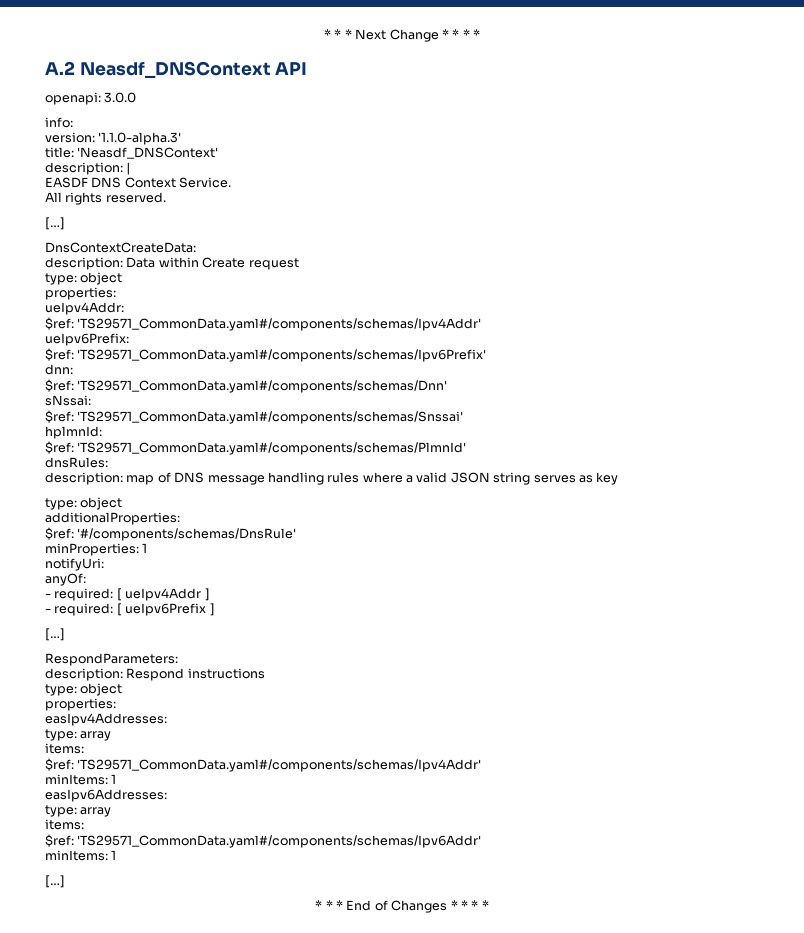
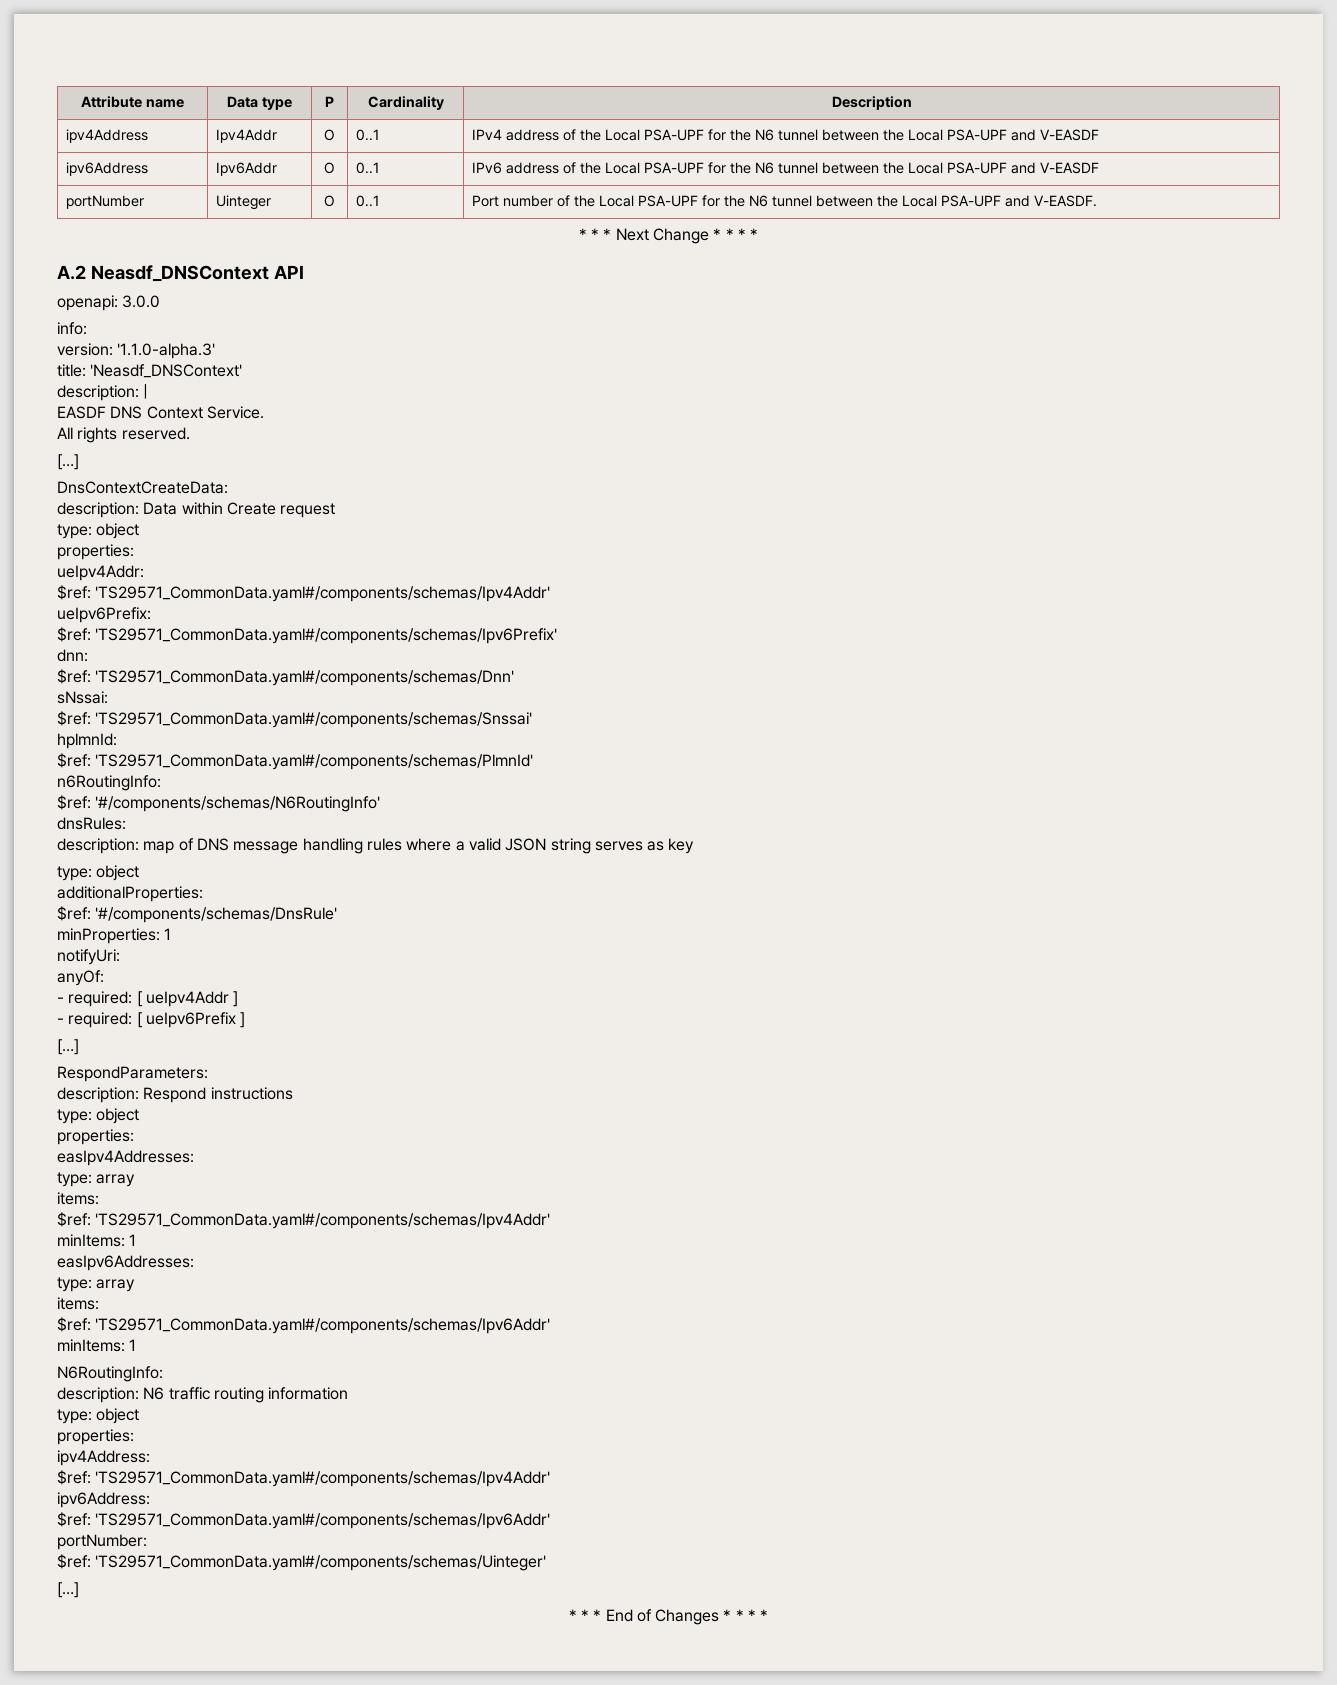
(324, 34) none -> [81,96,184,108] [227,96,292,110] [325,96,334,107] [367,96,444,110] [831,96,912,110] [65,129,148,143] [215,129,277,143] [324,129,335,141] [355,129,379,141] [471,129,1099,141] [65,162,148,176] [215,162,277,176] [324,162,335,174] [355,162,379,174] [471,162,1099,174] [65,195,144,209] [215,195,271,210] [324,195,335,207] [355,195,379,207] [471,195,1097,207] Attribute name | Data type | P | Cardinality | Description // ipv4Address | Ipv4Addr | O | 0..1 | IPv4 address of the Local PSA-UPF for the N6 tunnel between the Local PSA-UPF and V-EASDF // ipv6Address | Ipv6Addr | O | 0..1 | IPv6 address of the Local PSA-UPF for the N6 tunnel between the Local PSA-UPF and V-EASDF // portNumber | Uinteger | O | 0..1 | Port number of the Local PSA-UPF for the N6 tunnel between the Local PSA-UPF and V-EASDF. //
(467, 448) none -> [57,775,161,791] [57,795,381,812] // n6RoutingInfo: // $ref: '#/components/schemas/N6RoutingInfo'
(117, 855) none -> [57,1366,163,1382] [57,1387,349,1403] [57,1408,140,1424] [57,1429,134,1445] [57,1450,150,1466] [57,1470,551,1487] [57,1492,150,1508] [57,1512,551,1529] [57,1534,147,1550] [57,1554,547,1571] // N6RoutingInfo: // description: N6 traffic routing information // type: object // properties: // ipv4Address: // $ref: 'TS29571_CommonData.yaml#/components/schemas/Ipv4Addr' // ipv6Address: // $ref: 'TS29571_CommonData.yaml#/components/schemas/Ipv6Addr' // portNumber: // $ref: 'TS29571_CommonData.yaml#/components/schemas/Uinteger'

